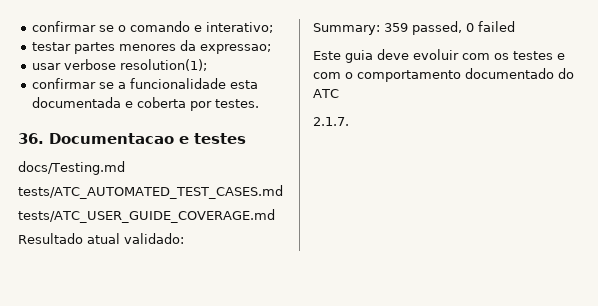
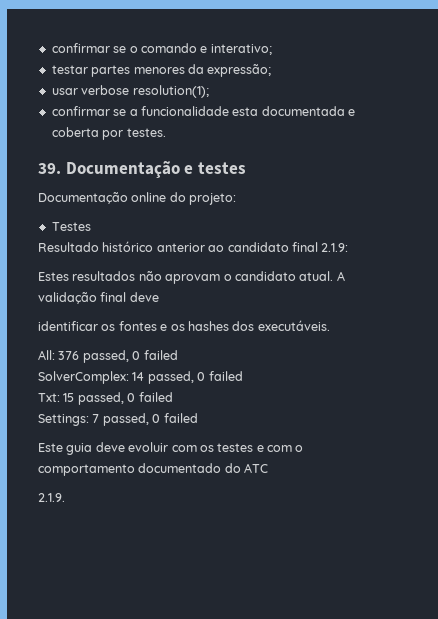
[200,44,272,54] expressao; -> [207,64,272,77] expressão;
[18,133,174,144] 36. Documentacao -> [38,161,180,178] 39. Documentação
[18,161,125,175] [18,185,283,199] [18,209,275,223] [18,233,184,244] [313,23,408,35] docs/Testing.md // tests/ATC_AUTOMATED_TEST_CASES.md // tests/ATC_USER_GUIDE_COVERAGE.md // Resultado atual validado: // Summary: 359 -> [38,192,237,205] [51,222,91,231] [38,241,349,252] [38,271,345,284] [38,292,159,304] [38,320,330,331] [38,350,178,363] [38,371,243,384] [38,392,173,405] [38,414,100,426] Documentação online do projeto: // Testes // Resultado histórico anterior ao candidato final 2.1.9: // Estes resultados não aprovam o candidato atual. A validação final deve // identificar os fontes e os hashes dos executáveis. // All: 376 passed, 0 failed // SolverComplex: 14 passed, 0 failed // Txt: 15 passed, 0 failed // Settings: 7
[313,117,349,126] 2.1.7. -> [38,493,65,502] 2.1.9.

